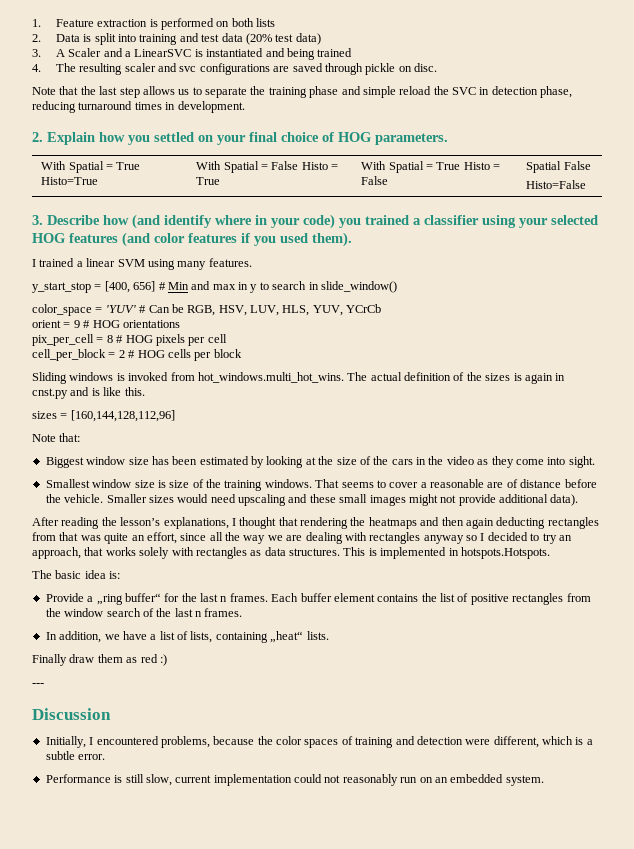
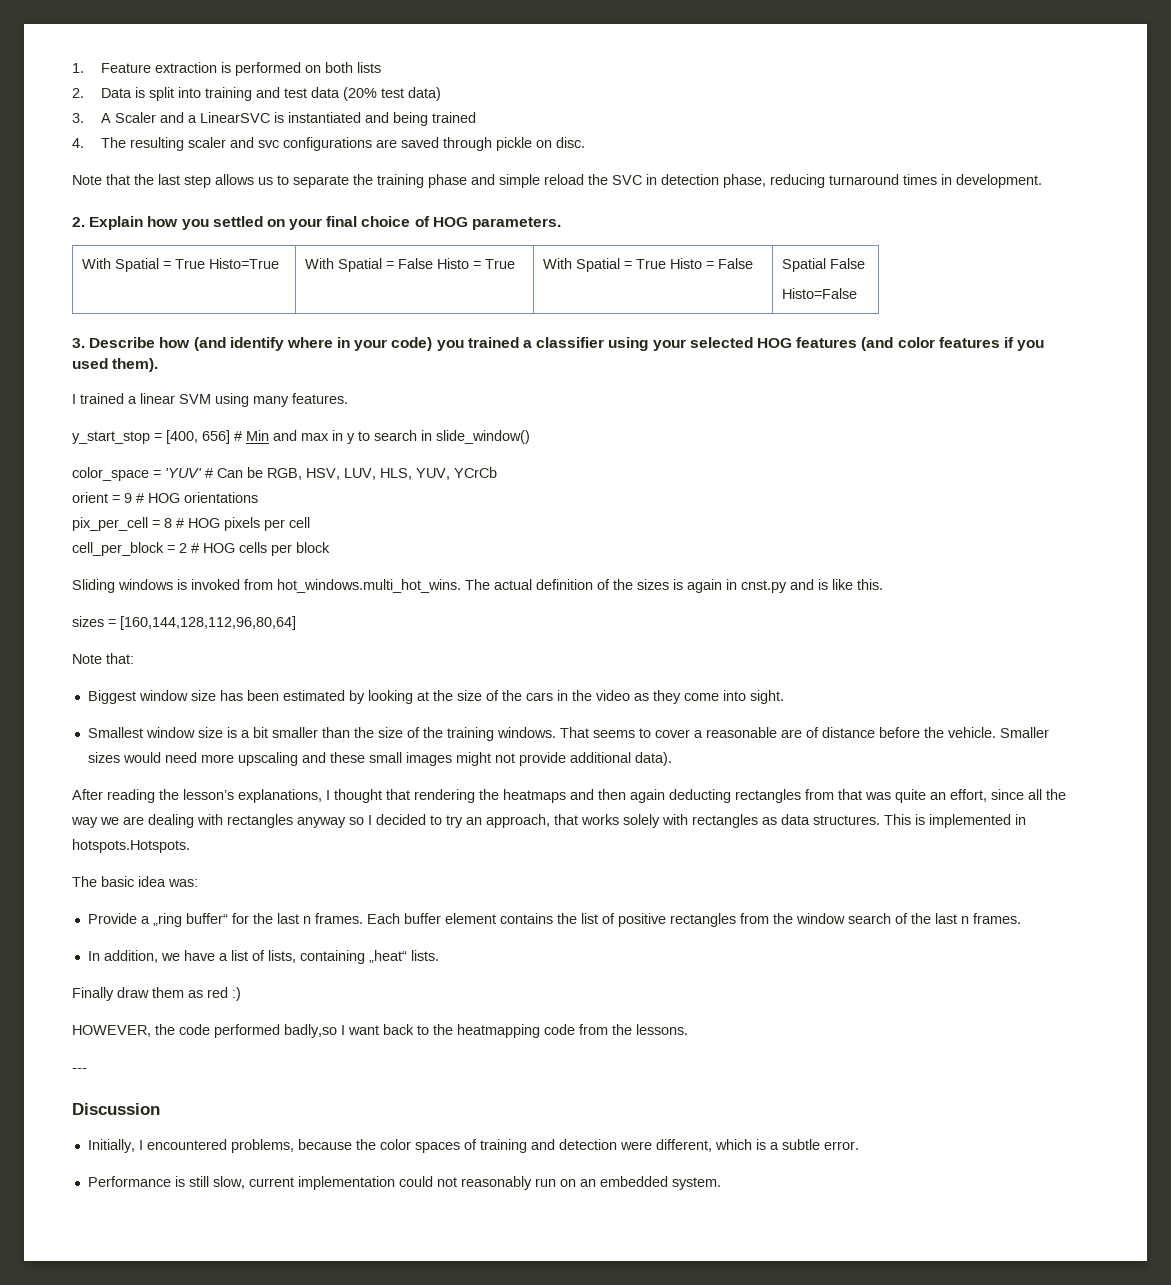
[70,410,175,422] [160,144,128,112,96] -> [120,616,296,630] [160,144,128,112,96,80,64]
(166, 484) none -> [240,727,374,738] a bit smaller than the
(236, 498) none -> [200,754,234,763] more
[109,571,121,579] is: -> [168,879,198,887] was:
(167, 660) none -> [72,1024,688,1038] // HOWEVER, the code performed badly,so I want back to the heatmapping code from the lessons.

